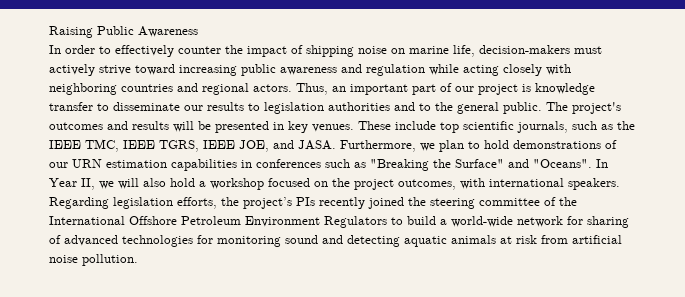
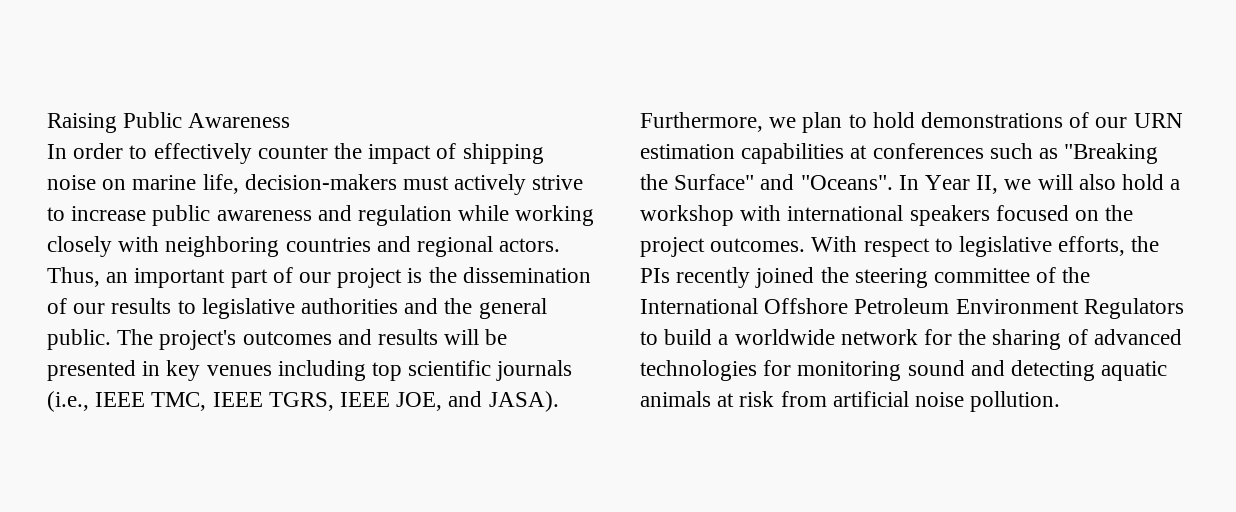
[135,64,237,76] toward increasing -> [47,206,147,221] to increase
[463,65,499,76] acting -> [515,205,595,226] working
[535,83,595,95] [49,102,180,111] knowledge transfer to disseminate -> [428,267,591,283] [47,298,67,314] the dissemination of
[264,102,324,114] legislation -> [201,298,295,319] legislative
[419,103,431,111] to -> (439, 306) none
[312,121,635,133] venues. These include top scientific journals, such as the -> [206,360,573,381] [47,391,89,412] venues including top scientific journals (i.e.,
[298,140,336,150] JASA. -> [488,391,559,412] JASA).
[241,160,252,168] in -> [850,145,868,159] at
(264, 184) none -> [740,205,990,226] with international speakers
[398,178,620,190] [49,197,173,209] outcomes, with international speakers. Regarding legislation -> [710,236,1053,257] outcomes. With respect to legislative
[243,197,292,209] project’s -> (1160, 244) none
[451,216,513,227] world-wide -> [734,329,835,345] worldwide
(583, 220) none -> [958,329,987,345] the

